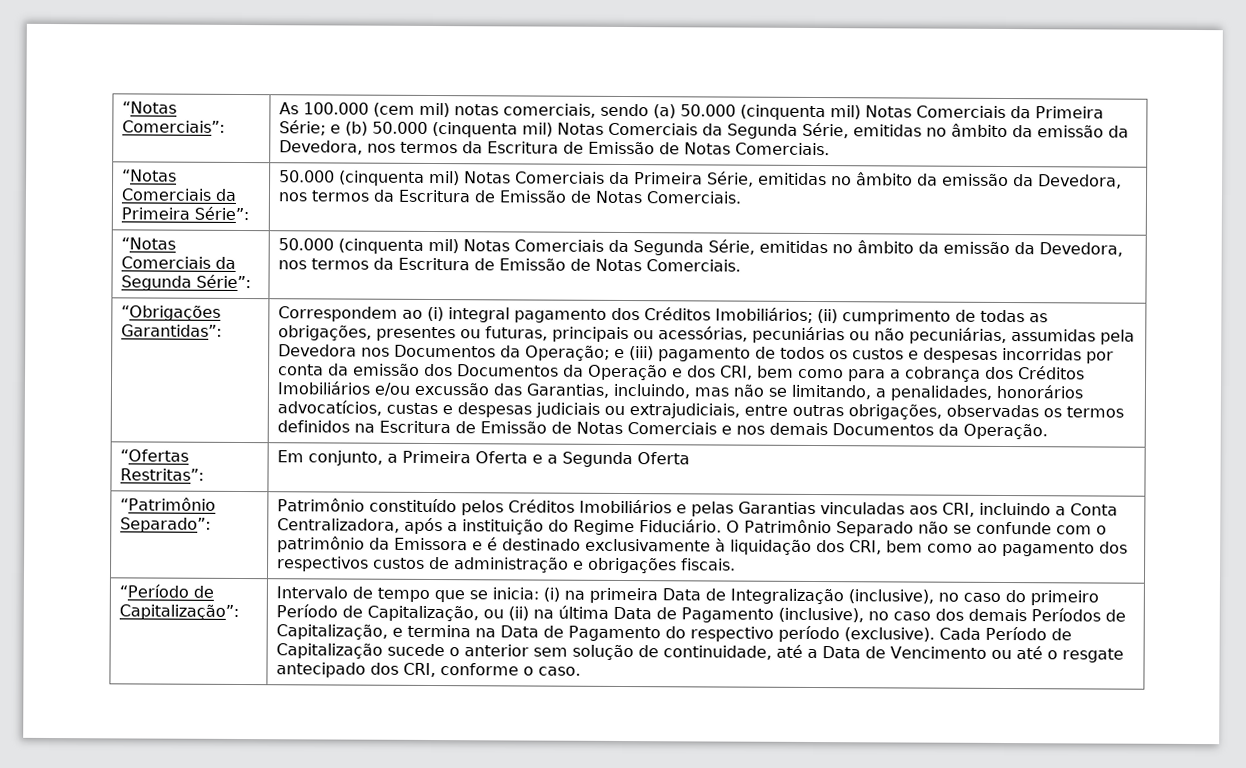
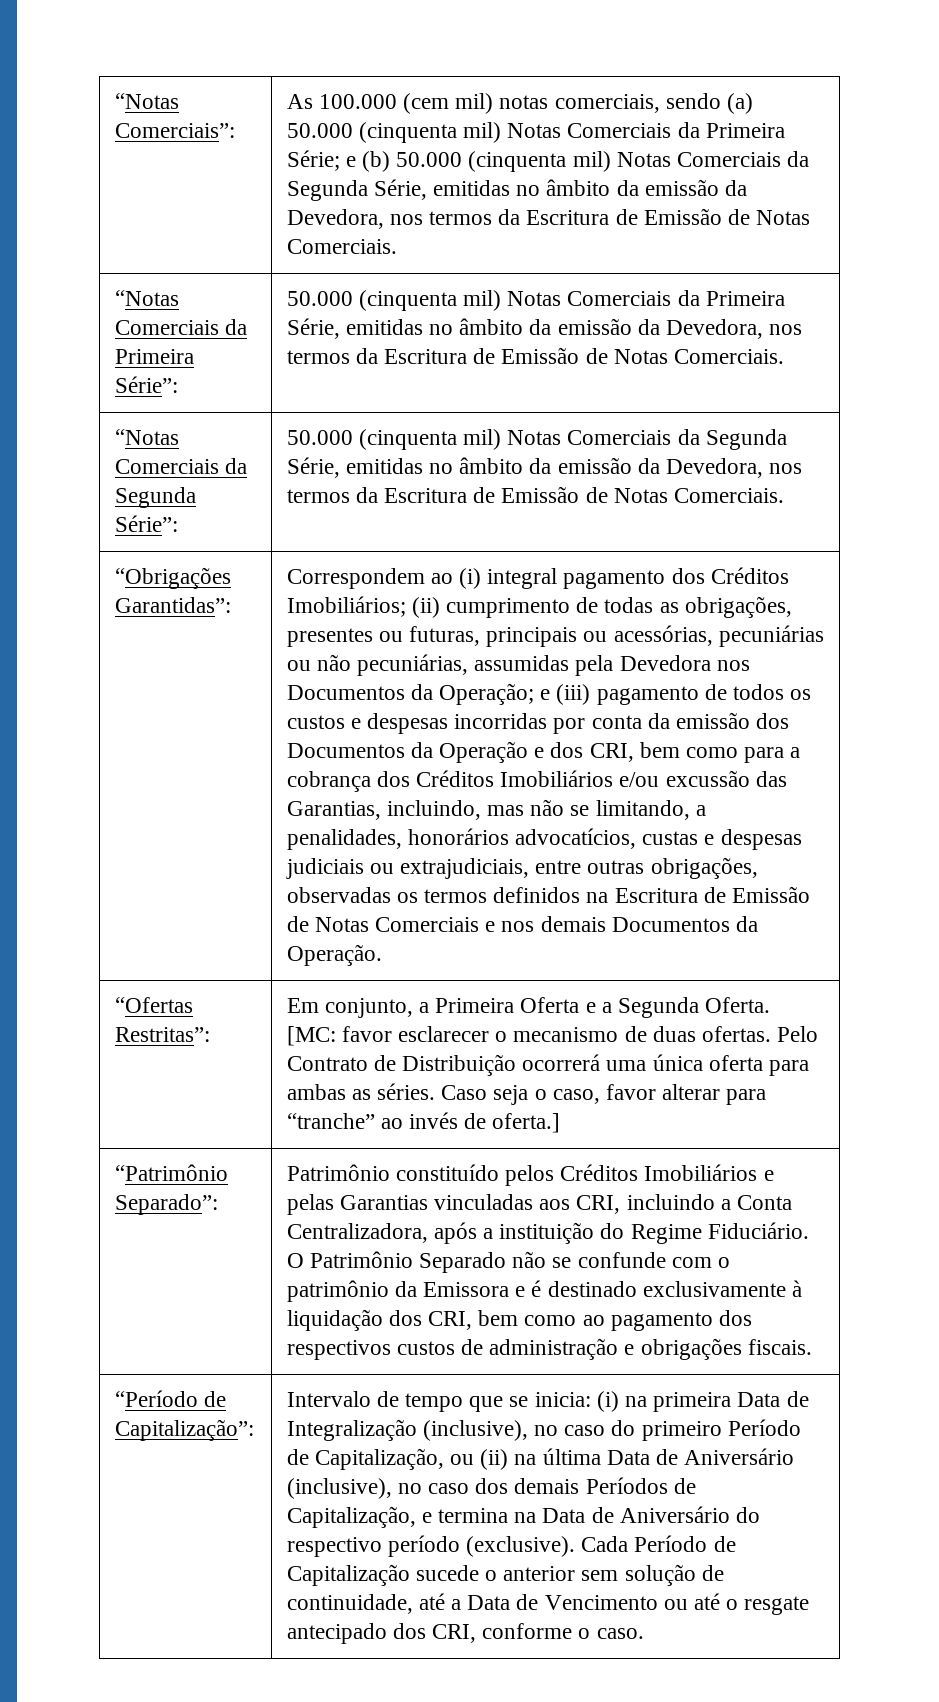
[637,452,691,465] Oferta -> [705,997,771,1013] [286,1026,819,1046] [286,1054,810,1076] [286,1083,767,1105] [286,1112,561,1133] Oferta. [MC: favor esclarecer o mecanismo de duas ofertas. Pelo Contrato de Distribuição ocorrerá uma única oferta para ambas as séries. Caso seja o caso, favor alterar para “tranche” ao invés de oferta.]
[681,607,775,623] Pagamento -> [684,1448,795,1465] Aniversário
[568,625,662,642] Pagamento -> [619,1506,730,1523] Aniversário

